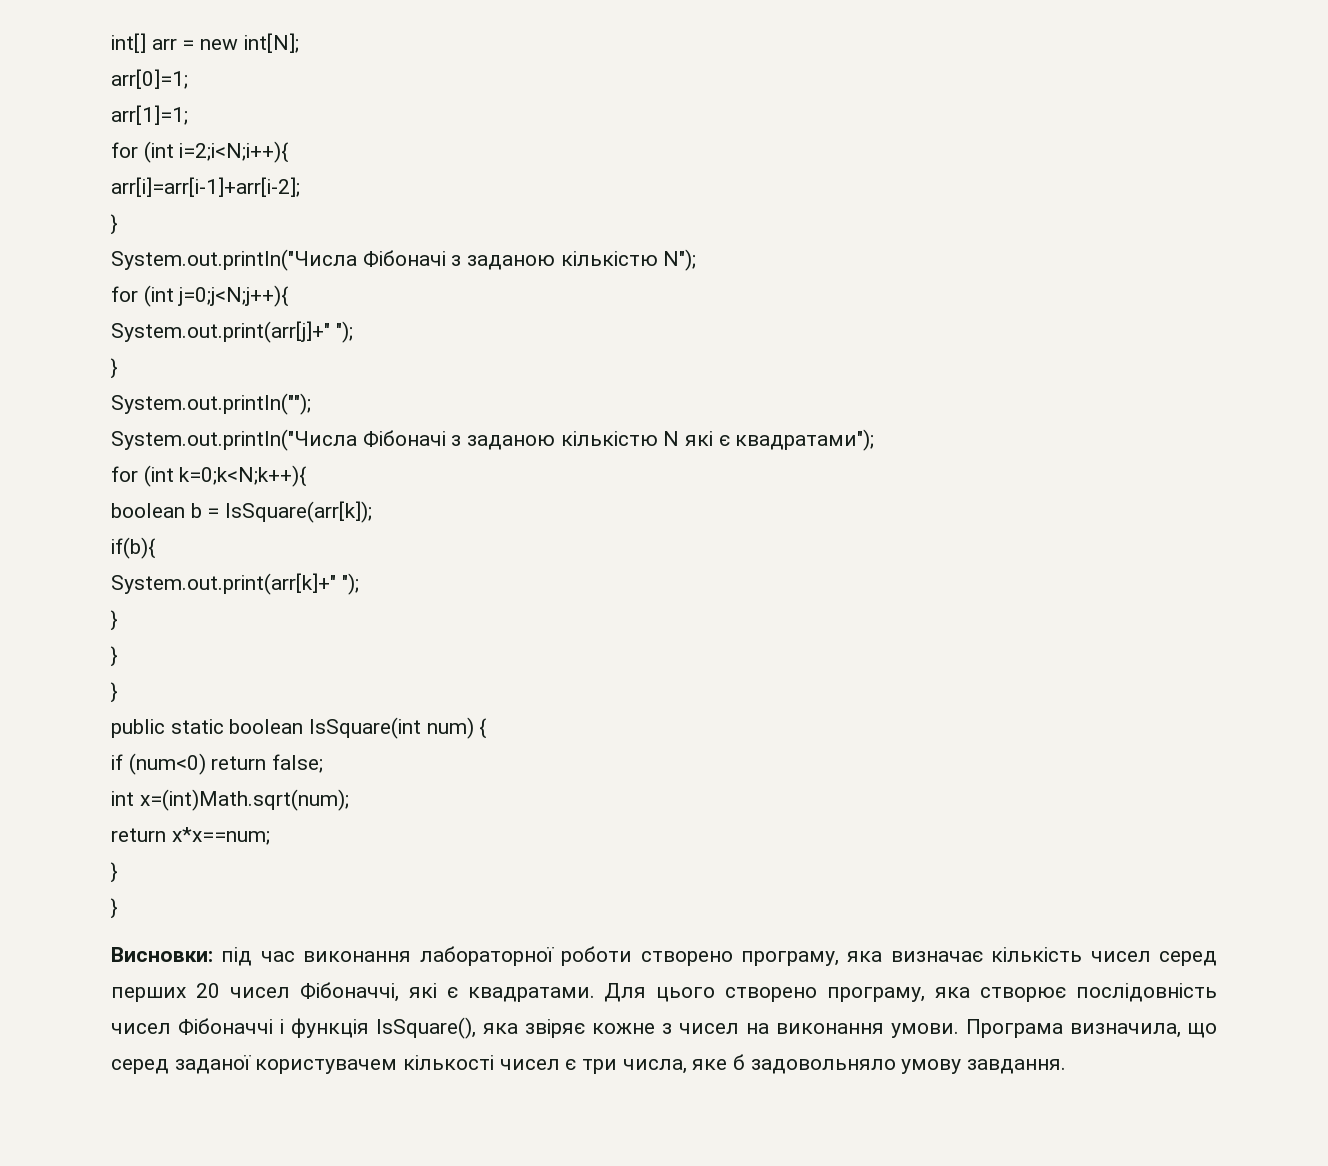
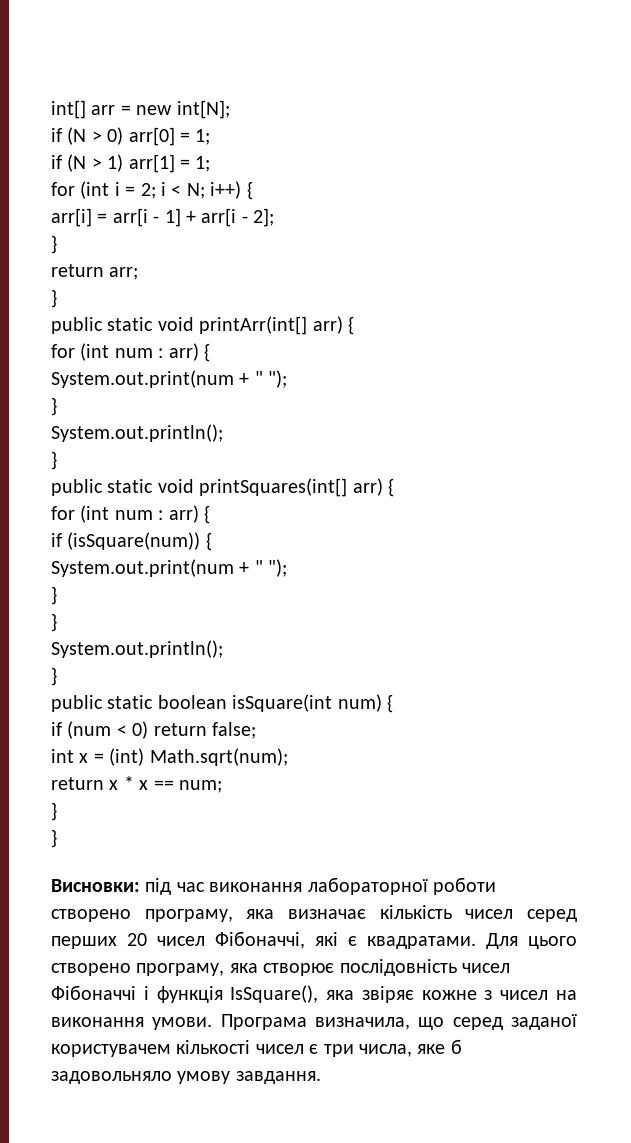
[111,69,188,89] [111,105,188,125] [111,141,290,163] [111,177,300,197] [110,214,118,235] [111,249,697,271] [111,285,290,307] [111,321,353,343] [110,358,118,379] [111,393,311,415] [111,429,875,451] [111,465,308,487] [111,501,373,523] [111,537,156,559] [111,573,336,595] arr[0]=1; // arr[1]=1; // for (int i=2;i<N;i++){ // arr[i]=arr[i-1]+arr[i-2]; // } // System.out.println("Числа Фібоначі з заданою кількістю N"); // for (int j=0;j<N;j++){ // System.out.print(arr[j]+" "); // } // System.out.println(""); // System.out.println("Числа Фібоначі з заданою кількістю N які є квадратами"); // for (int k=0;k<N;k++){ // boolean b = IsSquare(arr[k]); // if(b){ // System.out.print(arr[k]+" -> [51,127,211,146] [51,154,211,173] [51,181,253,200] [51,208,275,227] [51,235,57,254] [51,264,139,280] [51,289,57,308] [51,316,354,335] [51,343,211,362] [51,370,288,388] [51,397,57,416] [51,424,223,442] [51,451,57,470] [51,478,394,497] [51,505,211,524] [51,532,212,551] [51,559,263,577] if (N > 0) arr[0] = 1; // if (N > 1) arr[1] = 1; // for (int i = 2; i < N; i++) { // arr[i] = arr[i - 1] + arr[i - 2]; // } // return arr; // } // public static void printArr(int[] arr) { // for (int num : arr) { // System.out.print(num + " "); // } // System.out.println(); // } // public static void printSquares(int[] arr) { // for (int num : arr) { // if (isSquare(num)) { // System.out.print(num + "
(118, 656) none -> [51,640,223,658] // System.out.println();
[309,717,422,739] IsSquare(int -> [232,694,333,712] isSquare(int
[128,753,206,775] (num<0) -> [67,721,149,739] (num < 0)
[139,789,349,811] [111,827,270,845] x=(int)Math.sqrt(num); // return x*x==num; -> [79,748,288,766] [51,776,223,793] x = (int) Math.sqrt(num); // return x * x == num;

